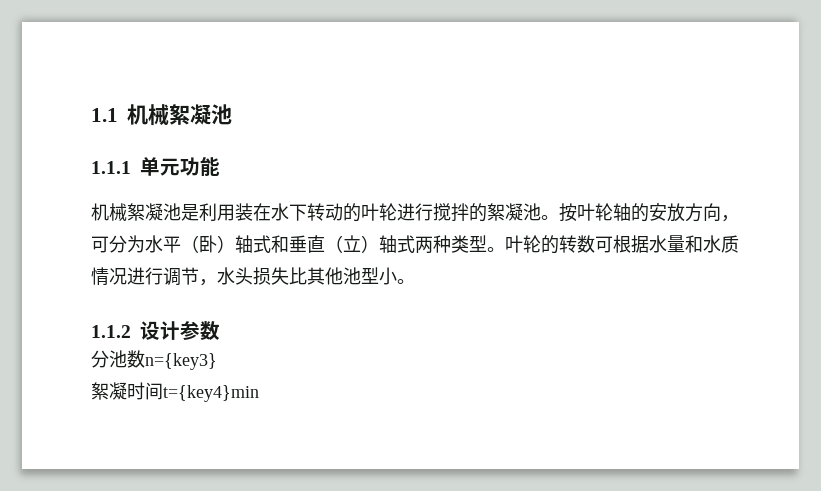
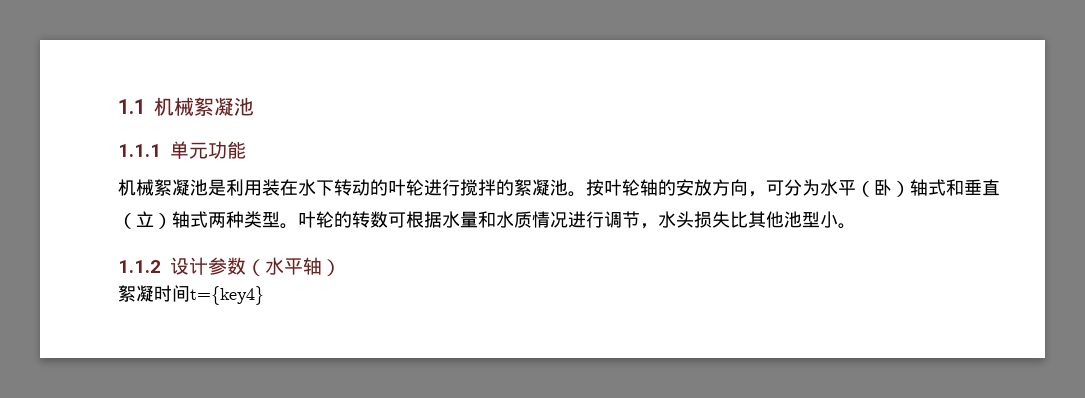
[91,350,217,370] // 分池数n={key3} -> [246,257,341,276] （水平轴）
[163,385,259,402] t={key4}min -> [190,286,264,305] t={key4}

